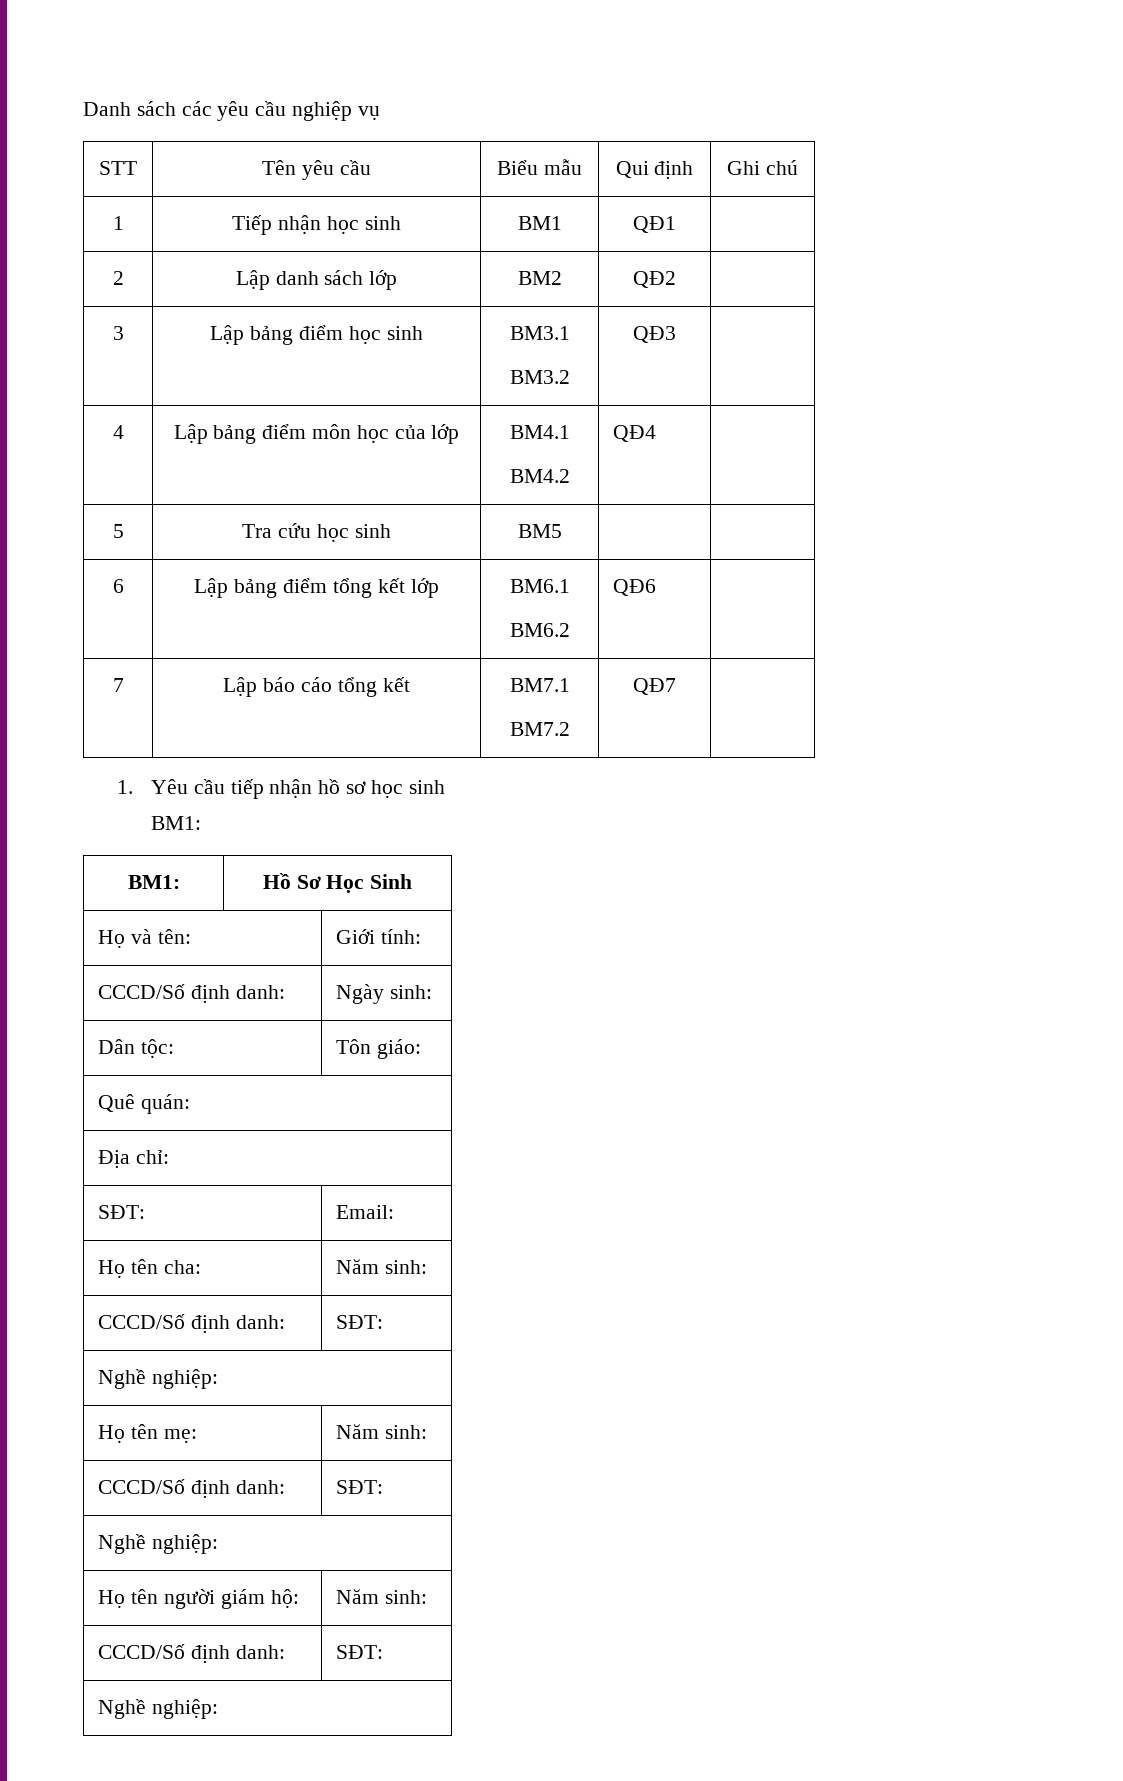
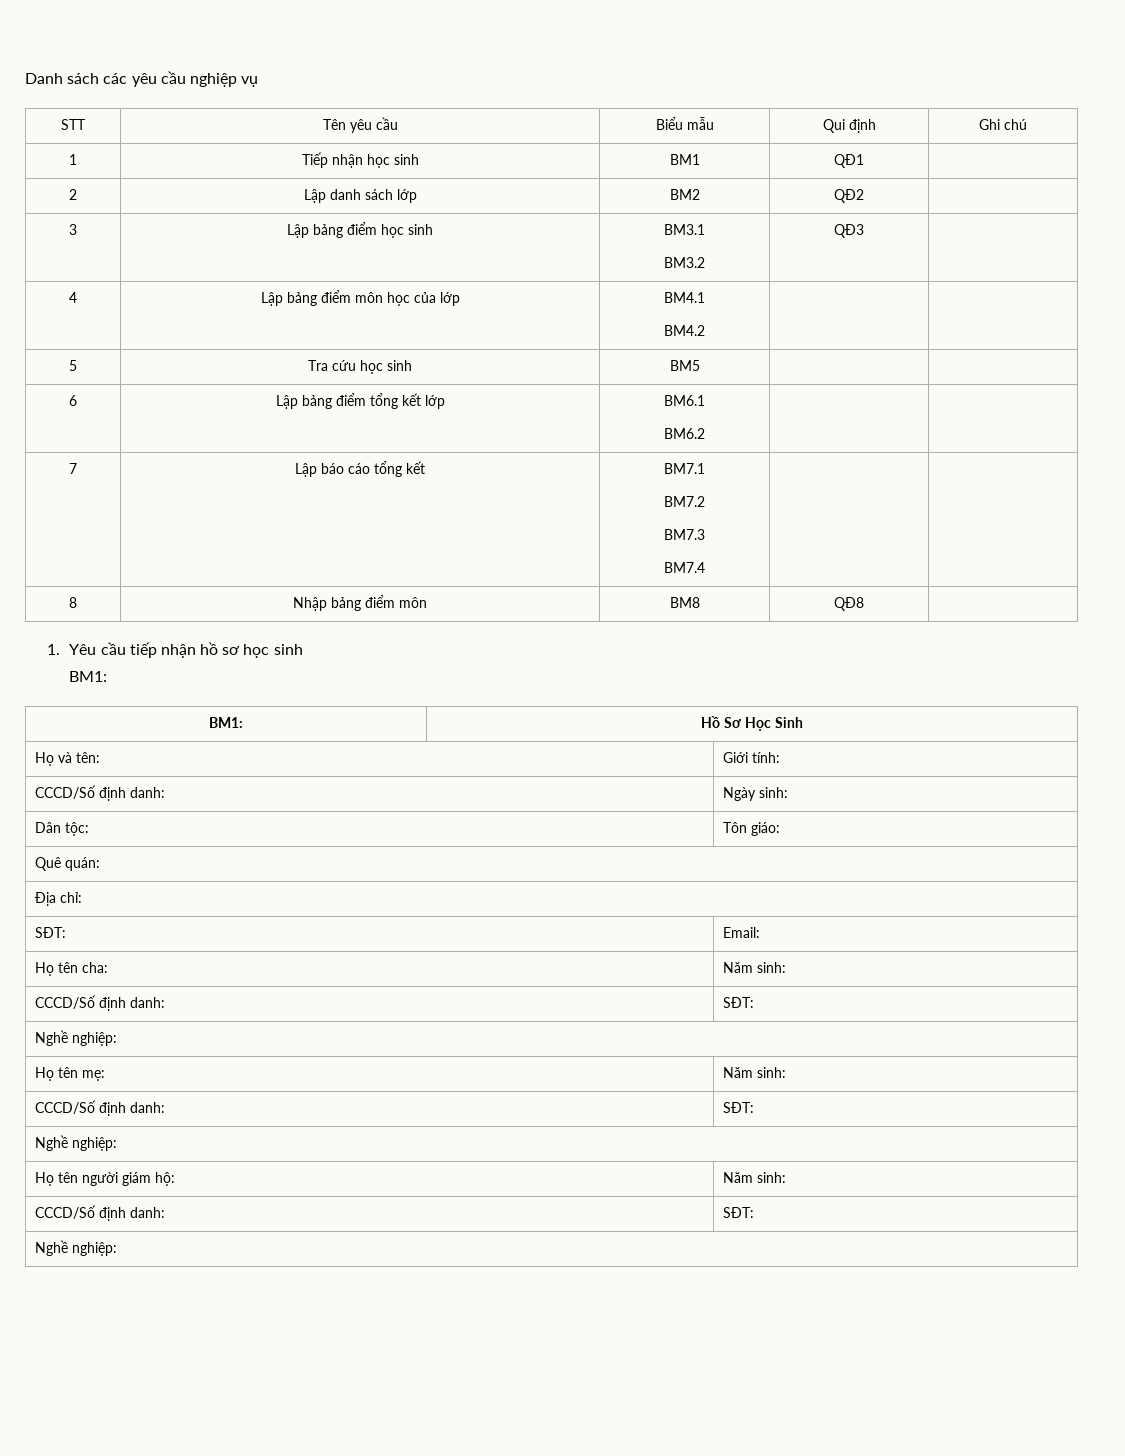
[613,425,657,442] QĐ4 -> (705, 330) none
[613,579,657,596] QĐ6 -> (705, 433) none
[633,678,676,695] | QĐ7 -> [664,529,705,540] [664,562,705,573] [69,597,77,608] [293,595,427,611] [669,597,700,608] [834,597,864,611] // BM7.3 // BM7.4 | | // 8 | Nhập bảng điểm môn | BM8 | QĐ8

